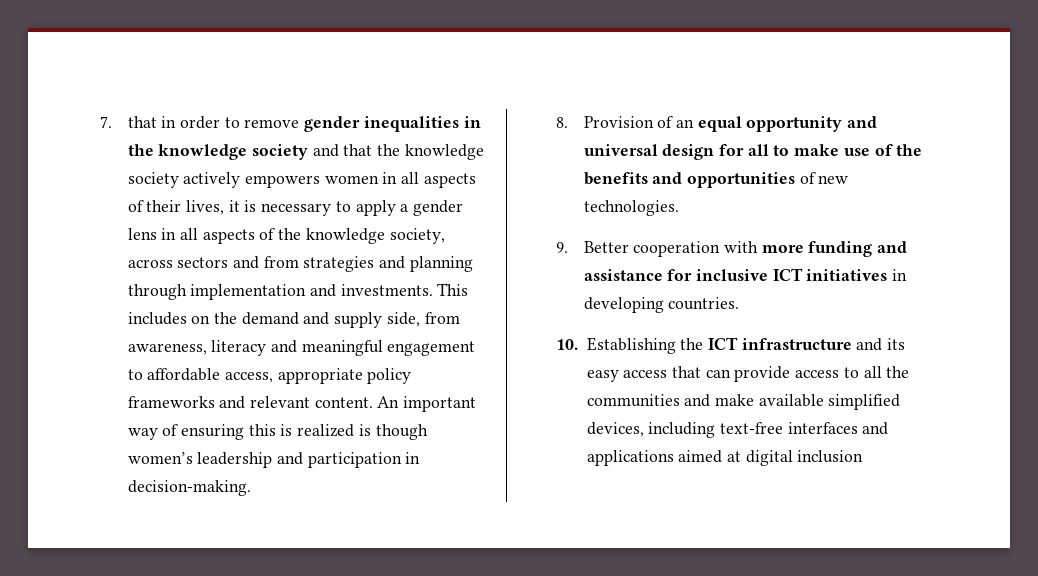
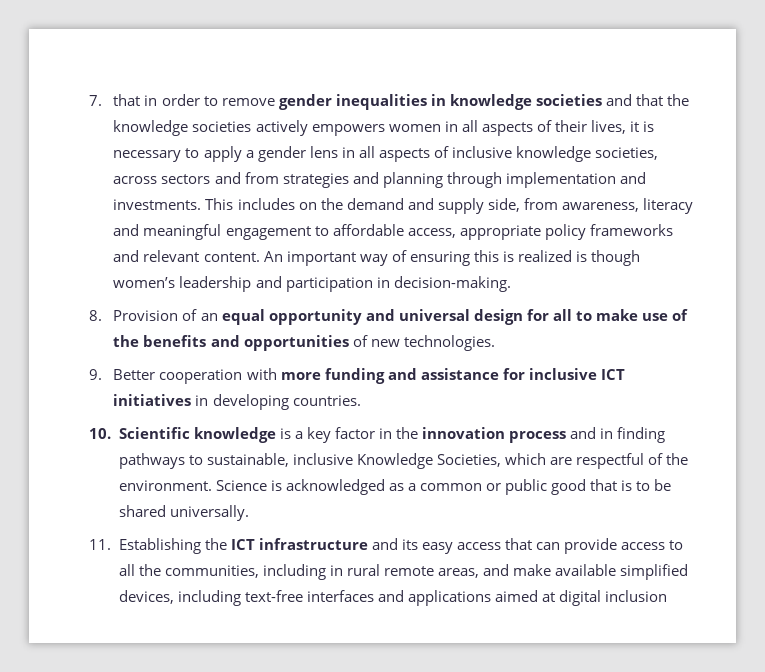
[127,144,308,160] the knowledge society -> [449,94,602,110] knowledge societies
[127,172,179,188] society -> [192,121,252,132] societies
[278,228,445,244] the knowledge society, -> [451,146,659,162] inclusive knowledge societies,
(578, 344) none -> [118,427,666,443] [118,453,689,469] [118,479,672,495] [118,505,249,521] [89,539,112,550] Scientific knowledge is a key factor in the innovation process and in finding pathways to sustainable, inclusive Knowledge Societies, which are respectful of the environment. Science is acknowledged as a common or public good that is to be shared universally. // 11.
[586,394,680,407] communities -> [164,564,480,580] communities, including in rural remote areas,

